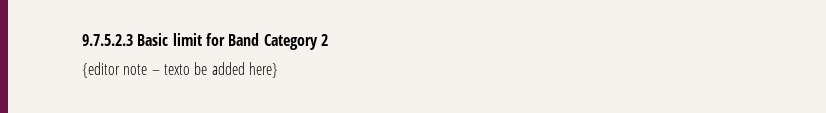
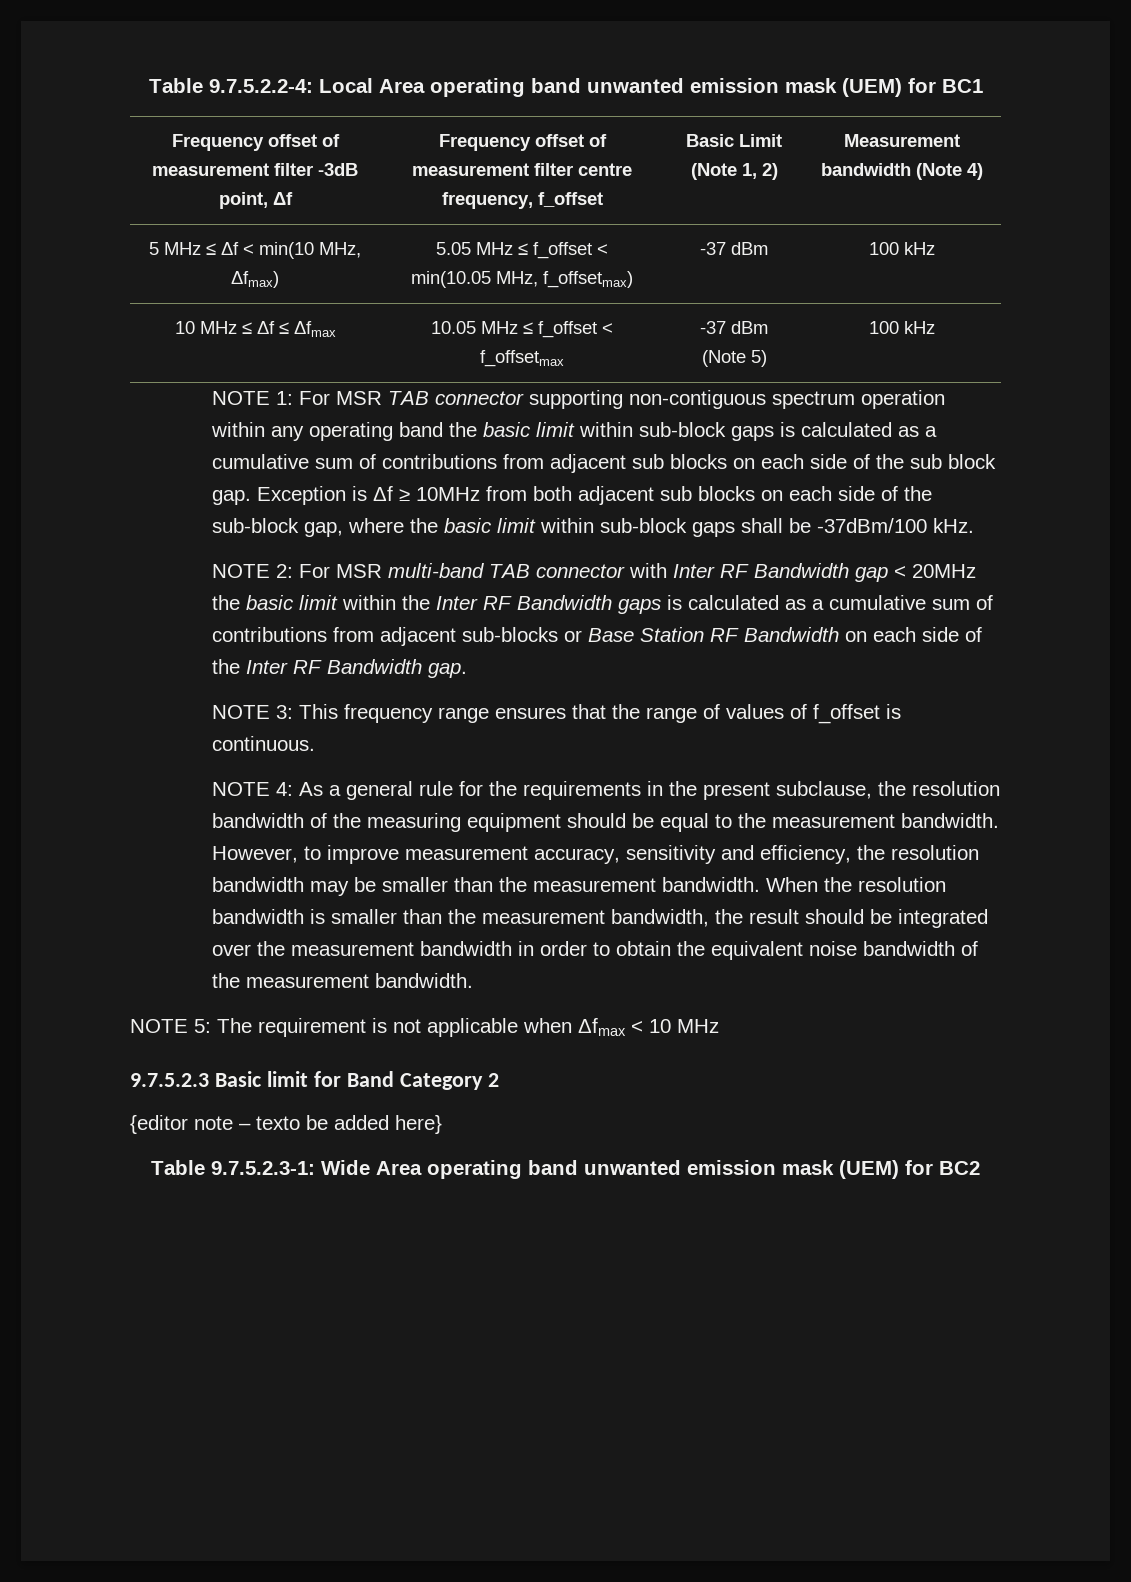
(82, 40) none -> [148,78,983,97] [171,134,340,151] [152,163,358,176] [218,192,293,209] [438,134,607,151] [412,163,632,176] [441,192,603,209] [686,134,782,147] [690,163,778,180] [844,134,960,147] [821,163,983,180] [149,242,361,259] [231,271,279,288] [436,242,608,259] [411,271,633,288] [700,242,768,255] [869,242,935,255] [174,321,336,337] [431,321,613,338] [480,350,564,367] [700,321,768,334] [701,350,767,367] [869,321,935,334] [211,390,945,409] [210,422,937,441] [211,454,996,473] [211,486,932,505] [211,518,974,537] [211,563,976,582] [211,595,993,614] [211,627,982,646] [211,659,467,678] [211,704,901,724] [211,736,315,751] [211,781,1000,800] [211,813,999,832] [211,845,979,864] [211,877,946,896] [211,909,988,928] [211,941,978,960] [211,973,473,988] [130,1018,719,1037] Table 9.7.5.2.2-4: Local Area operating band unwanted emission mask (UEM) for BC1 // Frequency offset of measurement filter -3dB point, Δf | Frequency offset of measurement filter centre frequency, f_offset | Basic Limit (Note 1, 2) | Measurement bandwidth (Note 4) // 5 MHz ≤ Δf < min(10 MHz, Δfmax) | 5.05 MHz ≤ f_offset < min(10.05 MHz, f_offsetmax) | -37 dBm | 100 kHz // 10 MHz ≤ Δf ≤ Δfmax | 10.05 MHz ≤ f_offset < f_offsetmax | -37 dBm (Note 5) | 100 kHz // NOTE 1: For MSR TAB connector supporting non-contiguous spectrum operation within any operating band the basic limit within sub-block gaps is calculated as a cumulative sum of contributions from adjacent sub blocks on each side of the sub block gap. Exception is Δf ≥ 10MHz from both adjacent sub blocks on each side of the sub-block gap, where the basic limit within sub-block gaps shall be -37dBm/100 kHz. // NOTE 2: For MSR multi-band TAB connector with Inter RF Bandwidth gap < 20MHz the basic limit within the Inter RF Bandwidth gaps is calculated as a cumulative sum of contributions from adjacent sub-blocks or Base Station RF Bandwidth on each side of the Inter RF Bandwidth gap. // NOTE 3: This frequency range ensures that the range of values of f_offset is continuous. // NOTE 4: As a general rule for the requirements in the present subclause, the resolution bandwidth of the measuring equipment should be equal to the measurement bandwidth. However, to improve measurement accuracy, sensitivity and efficiency, the resolution bandwidth may be smaller than the measurement bandwidth. When the resolution bandwidth is smaller than the measurement bandwidth, the result should be integrated over the measurement bandwidth in order to obtain the equivalent noise bandwidth of the measurement bandwidth. // NOTE 5: The requirement is not applicable when Δfmax < 10 MHz //
(278, 70) none -> [151,1160,980,1179] // Table 9.7.5.2.3-1: Wide Area operating band unwanted emission mask (UEM) for BC2

